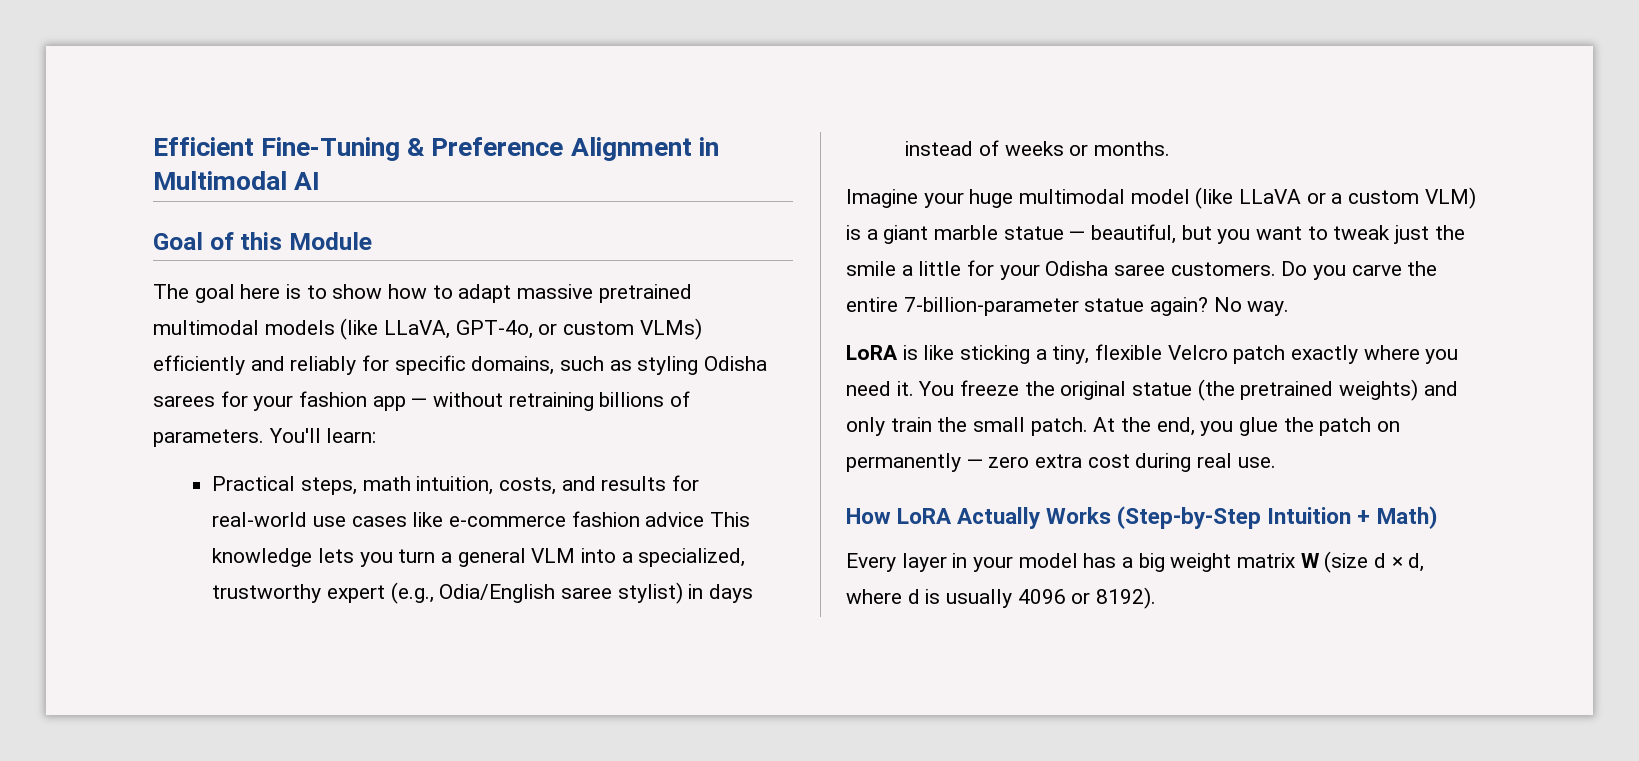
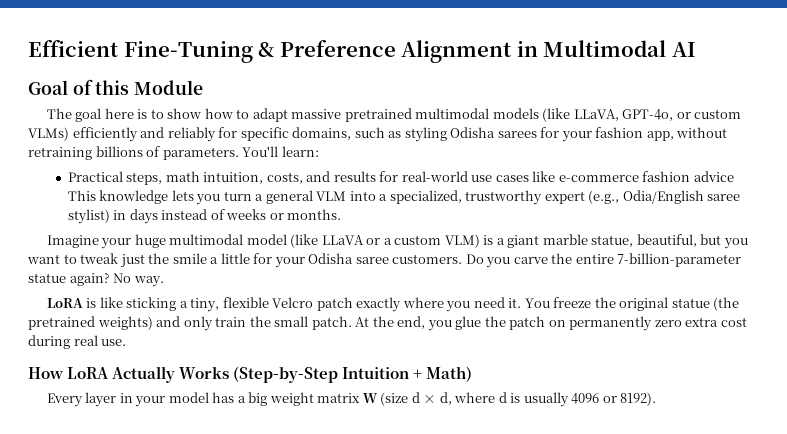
[372,396,428,411] app — -> [646,131,674,141] app,
[1003,226,1086,240] statue — -> [591,235,634,247] statue,
[966,459,983,468] — -> (653, 323) none

